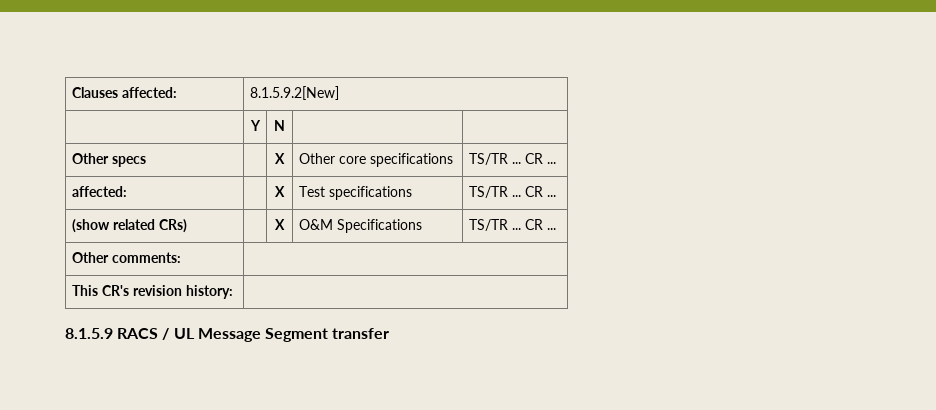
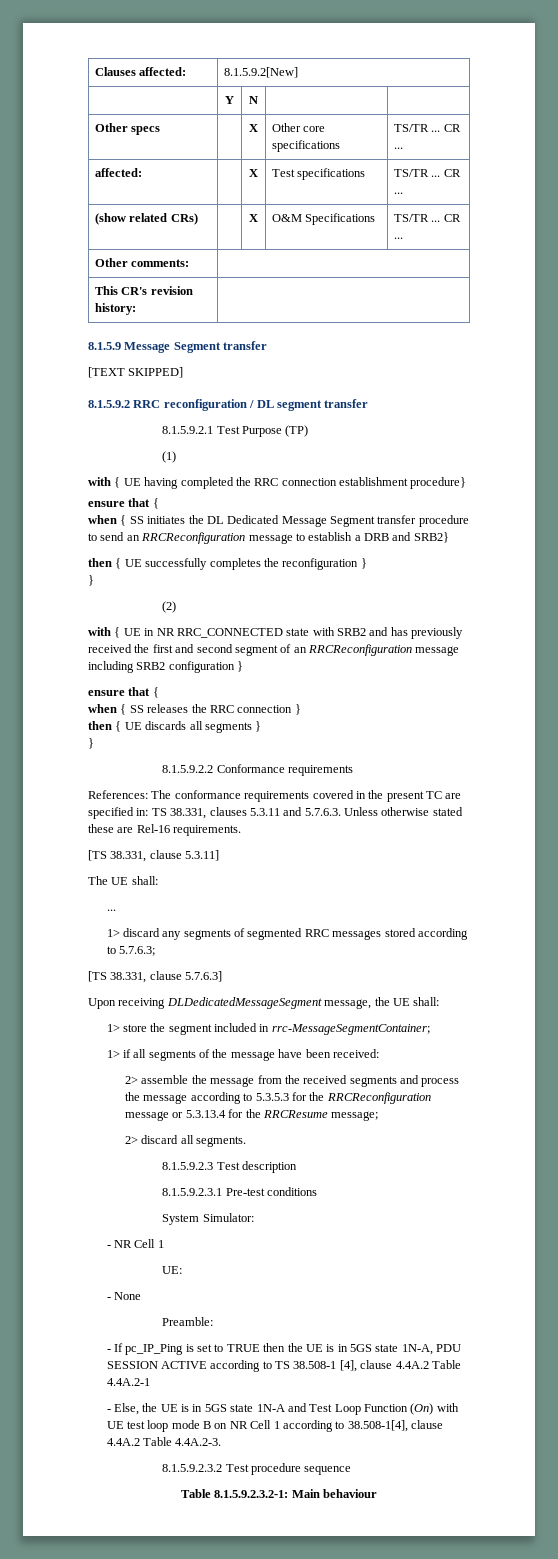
[117,328,390,342] RACS / UL Message Segment transfer -> [124,341,268,353] [88,367,184,378] [88,399,369,411] [162,425,309,437] [162,451,177,463] [88,477,467,489] [88,498,159,509] [88,515,469,527] [88,532,449,544] [88,558,367,570] [88,575,94,586] [162,601,177,613] [88,627,464,639] [88,644,460,656] [88,661,244,673] [88,687,159,698] [88,704,301,715] [88,721,262,733] [88,738,94,749] [162,764,353,776] [88,790,462,802] [88,807,463,819] [88,824,242,836] [88,850,220,862] [88,876,158,885] [106,909,116,911] [106,928,468,940] [106,946,155,956] [88,971,223,983] [88,997,440,1009] [106,1023,430,1035] [106,1049,379,1061] [125,1075,460,1087] [125,1092,431,1104] [125,1109,379,1121] [125,1135,247,1147] [162,1161,297,1173] [162,1187,317,1196] [162,1213,254,1225] [106,1239,164,1248] [162,1266,183,1274] [106,1292,141,1300] [162,1317,214,1326] [106,1343,462,1355] [106,1360,461,1372] [106,1378,150,1386] [106,1403,459,1415] [106,1420,444,1432] [106,1437,222,1446] [162,1463,352,1475] [180,1489,378,1498] Message Segment transfer // [TEXT SKIPPED] // 8.1.5.9.2 RRC reconfiguration / DL segment transfer // 8.1.5.9.2.1 Test Purpose (TP) // (1) // with { UE having completed the RRC connection establishment procedure} // ensure that { // when { SS initiates the DL Dedicated Message Segment transfer procedure to send an RRCReconfiguration message to establish a DRB and SRB2} // then { UE successfully completes the reconfiguration } // } // (2) // with { UE in NR RRC_CONNECTED state with SRB2 and has previously received the first and second segment of an RRCReconfiguration message including SRB2 configuration } // ensure that { // when { SS releases the RRC connection } // then { UE discards all segments } // } // 8.1.5.9.2.2 Conformance requirements // References: The conformance requirements covered in the present TC are specified in: TS 38.331, clauses 5.3.11 and 5.7.6.3. Unless otherwise stated these are Rel-16 requirements. // [TS 38.331, clause 5.3.11] // The UE shall: // ... // 1> discard any segments of segmented RRC messages stored according to 5.7.6.3; // [TS 38.331, clause 5.7.6.3] // Upon receiving DLDedicatedMessageSegment message, the UE shall: // 1> store the segment included in rrc-MessageSegmentContainer; // 1> if all segments of the message have been received: // 2> assemble the message from the received segments and process the message according to 5.3.5.3 for the RRCReconfiguration message or 5.3.13.4 for the RRCResume message; // 2> discard all segments. // 8.1.5.9.2.3 Test description // 8.1.5.9.2.3.1 Pre-test conditions // System Simulator: // - NR Cell 1 // UE: // - None // Preamble: // - If pc_IP_Ping is set to TRUE then the UE is in 5GS state 1N-A, PDU SESSION ACTIVE according to TS 38.508-1 [4], clause 4.4A.2 Table 4.4A.2-1 // - Else, the UE is in 5GS state 1N-A and Test Loop Function (On) with UE test loop mode B on NR Cell 1 according to 38.508-1[4], clause 4.4A.2 Table 4.4A.2-3. // 8.1.5.9.2.3.2 Test procedure sequence // Table 8.1.5.9.2.3.2-1: Main behaviour

